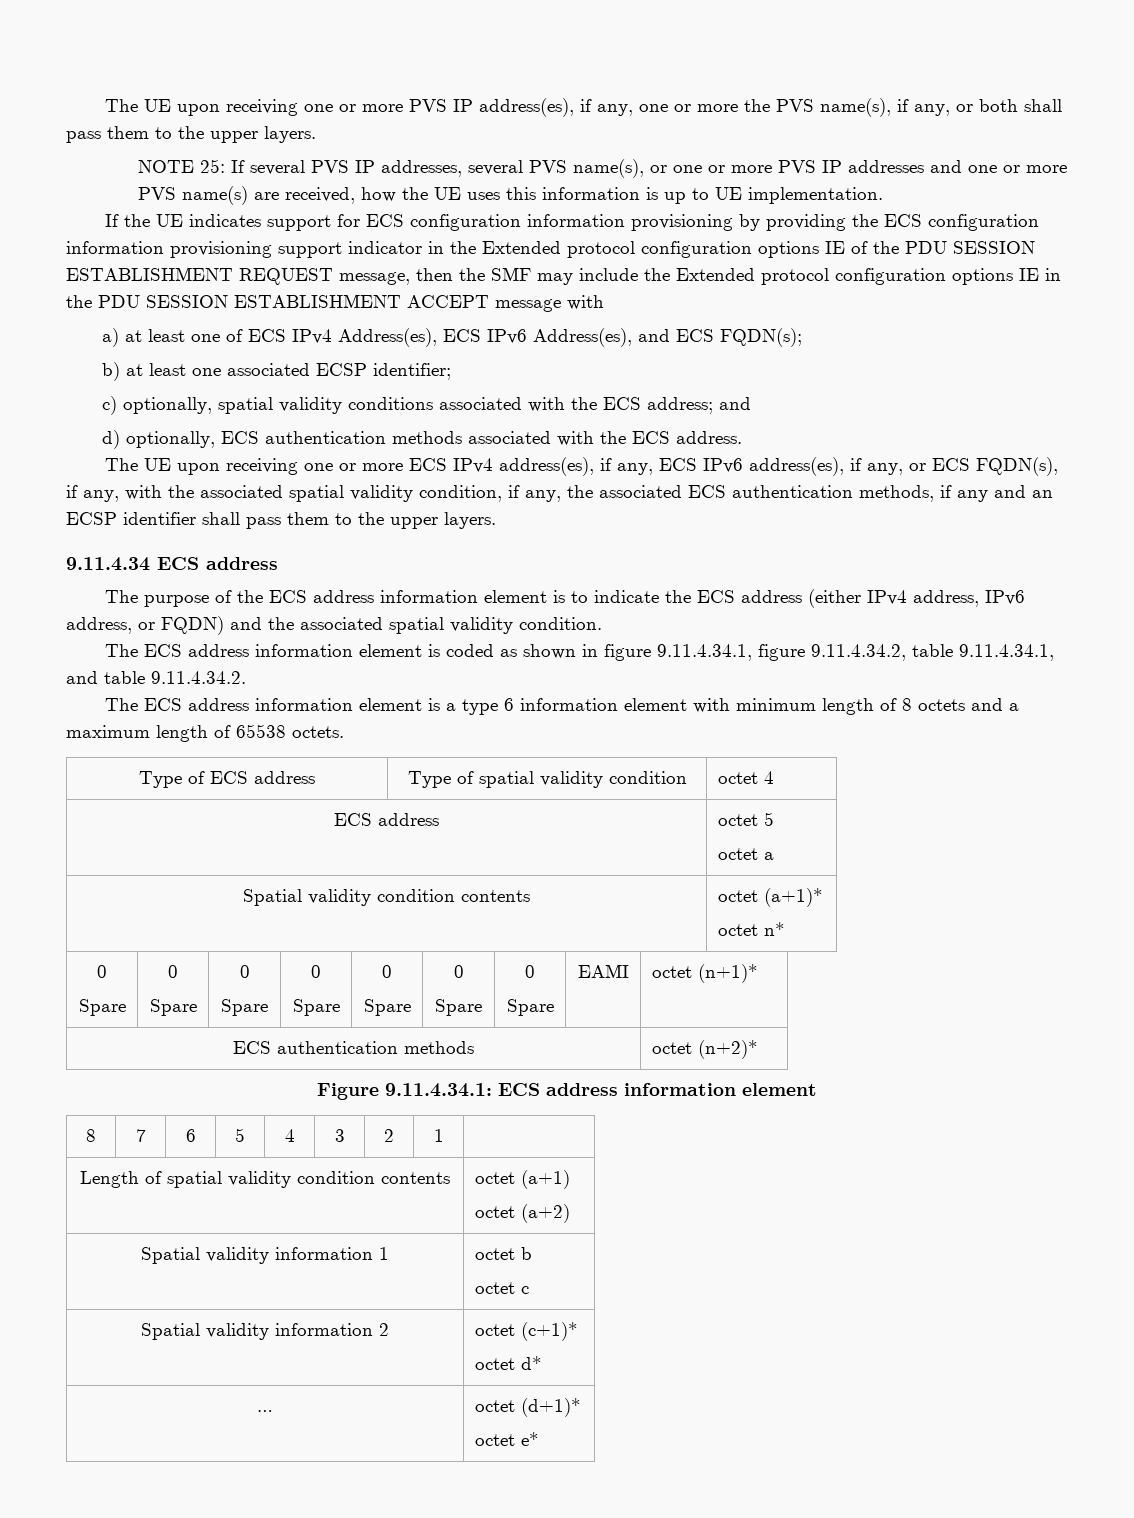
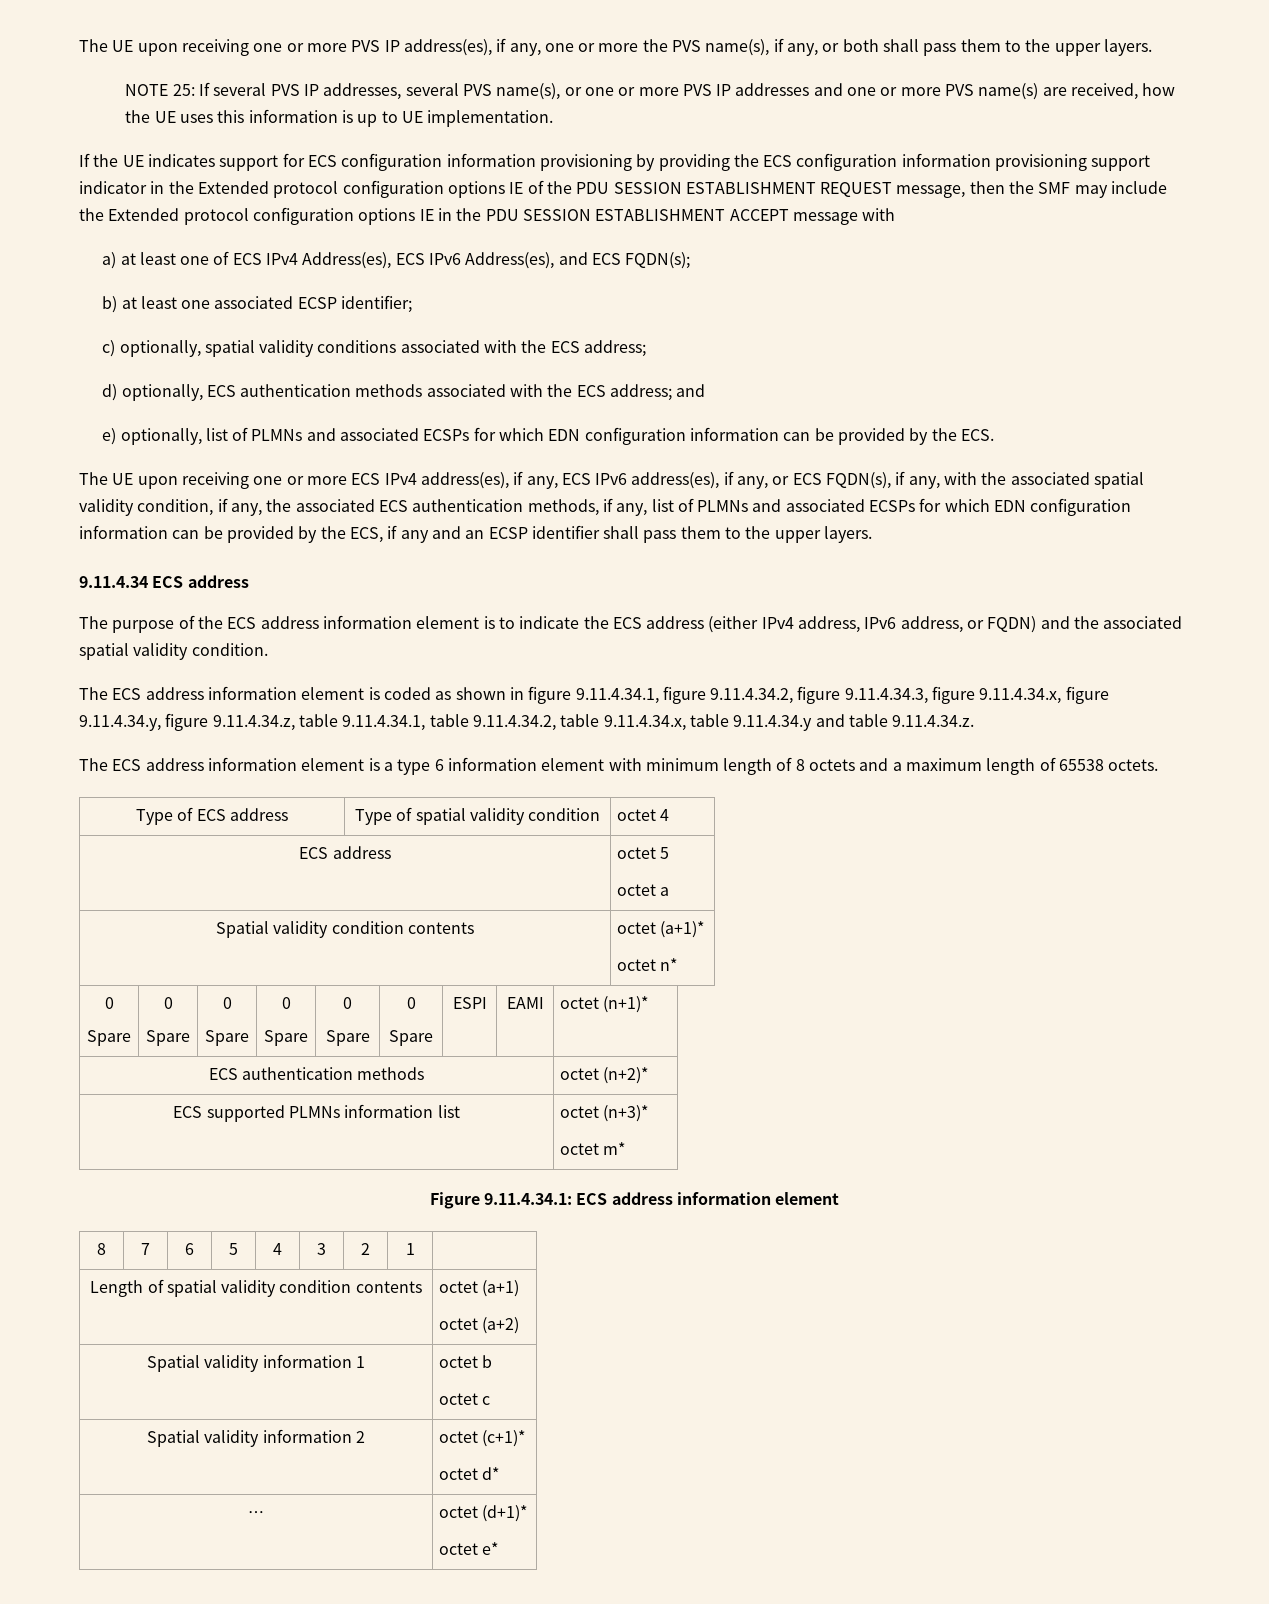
[718,397,751,410] and -> (647, 348) none
[675,431,742,444] address. -> [610,384,706,401] [102,427,994,445] address; and // e) optionally, list of PLMNs and associated ECSPs for which EDN configuration information can be provided by the ECS.
(952, 491) none -> [616,498,1132,516] [79,525,398,543] any, list of PLMNs and associated ECSPs for which EDN configuration information can be provided by the ECS, if
[912,644,1055,661] table 9.11.4.34.1, -> [797,686,1109,704] [79,713,813,731] figure 9.11.4.34.3, figure 9.11.4.34.x, figure 9.11.4.34.y, figure 9.11.4.34.z, table 9.11.4.34.1, table 9.11.4.34.2, table 9.11.4.34.x, table 9.11.4.34.y
[151,671,246,684] 9.11.4.34.2. -> [892,715,975,727] 9.11.4.34.z.
[525,965,535,978] [506,999,554,1016] 0 // Spare -> [452,997,487,1009] ESPI
(758, 1049) none -> [173,1104,460,1122] [560,1105,649,1122] [560,1142,626,1155] // ECS supported PLMNs information list | octet (n+3)* // octet m*

